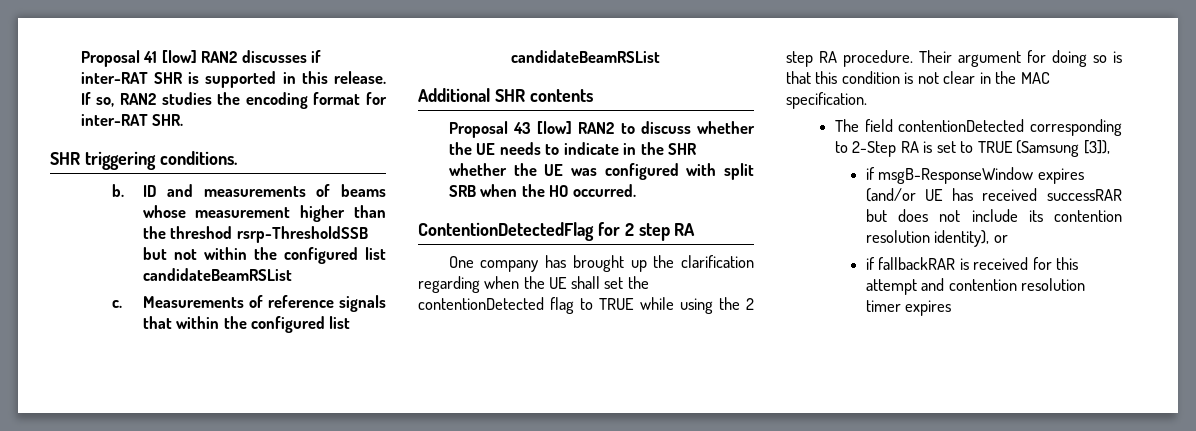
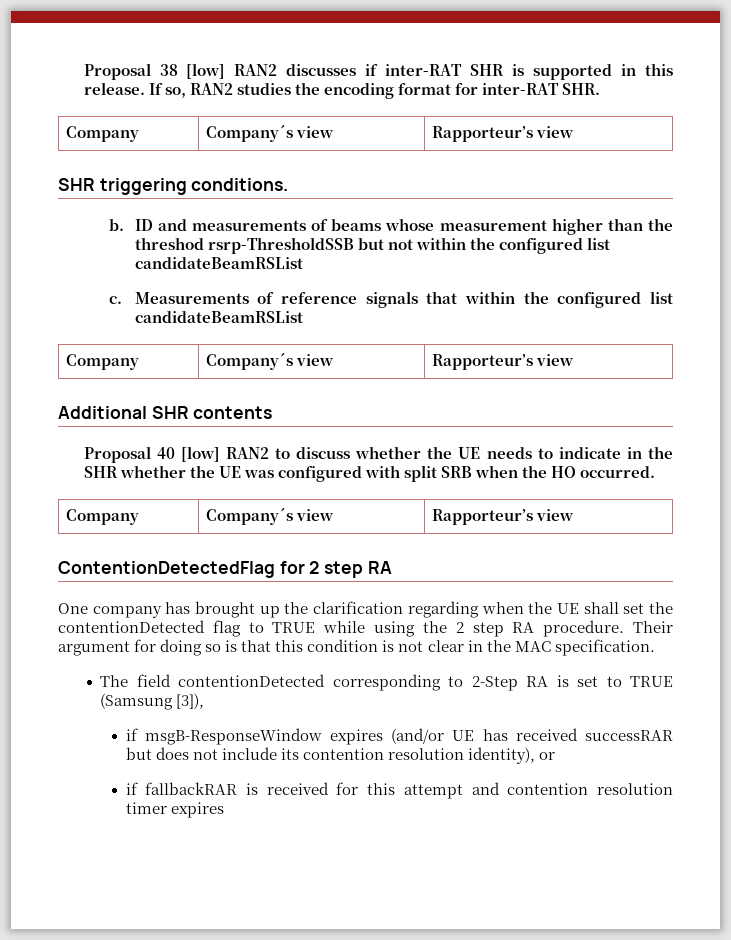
[80,50,158,67] Proposal 41 -> [83,63,178,80] Proposal 38
(184, 120) none -> [66,126,140,142] [206,125,335,142] [432,126,575,142] // Company | Company´s view | Rapporteur’s view
(660, 56) none -> [66,354,140,370] [206,353,335,370] [432,354,575,370] // Company | Company´s view | Rapporteur’s view
[513,122,532,134] 43 -> [156,447,175,459] 40
(636, 190) none -> [66,509,140,525] [206,508,335,525] [432,509,575,525] // Company | Company´s view | Rapporteur’s view

